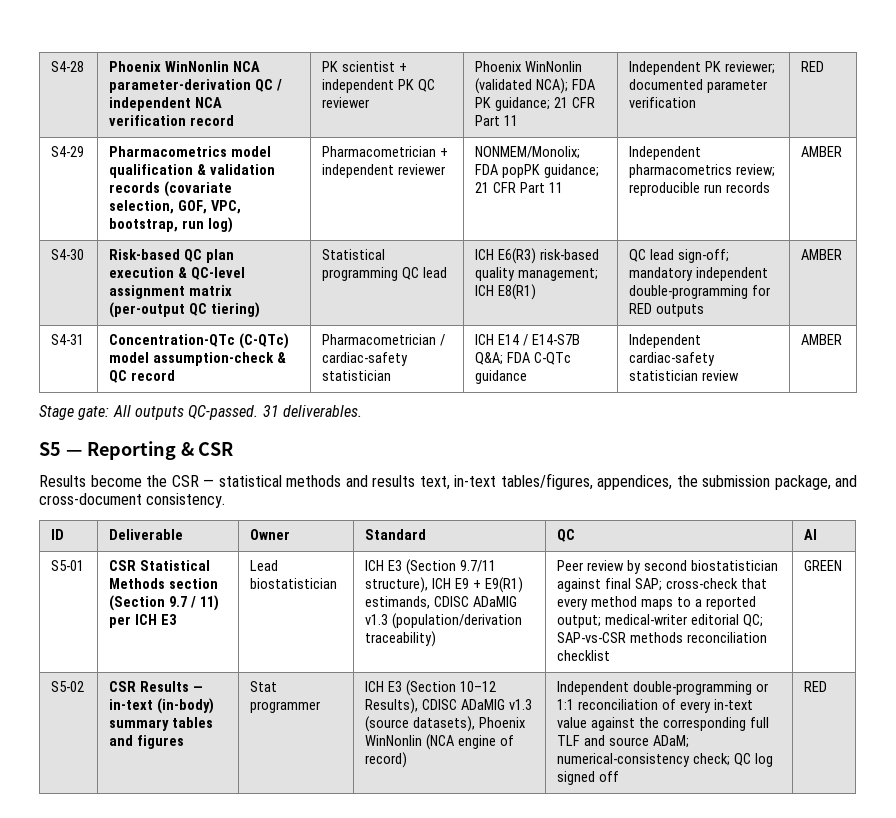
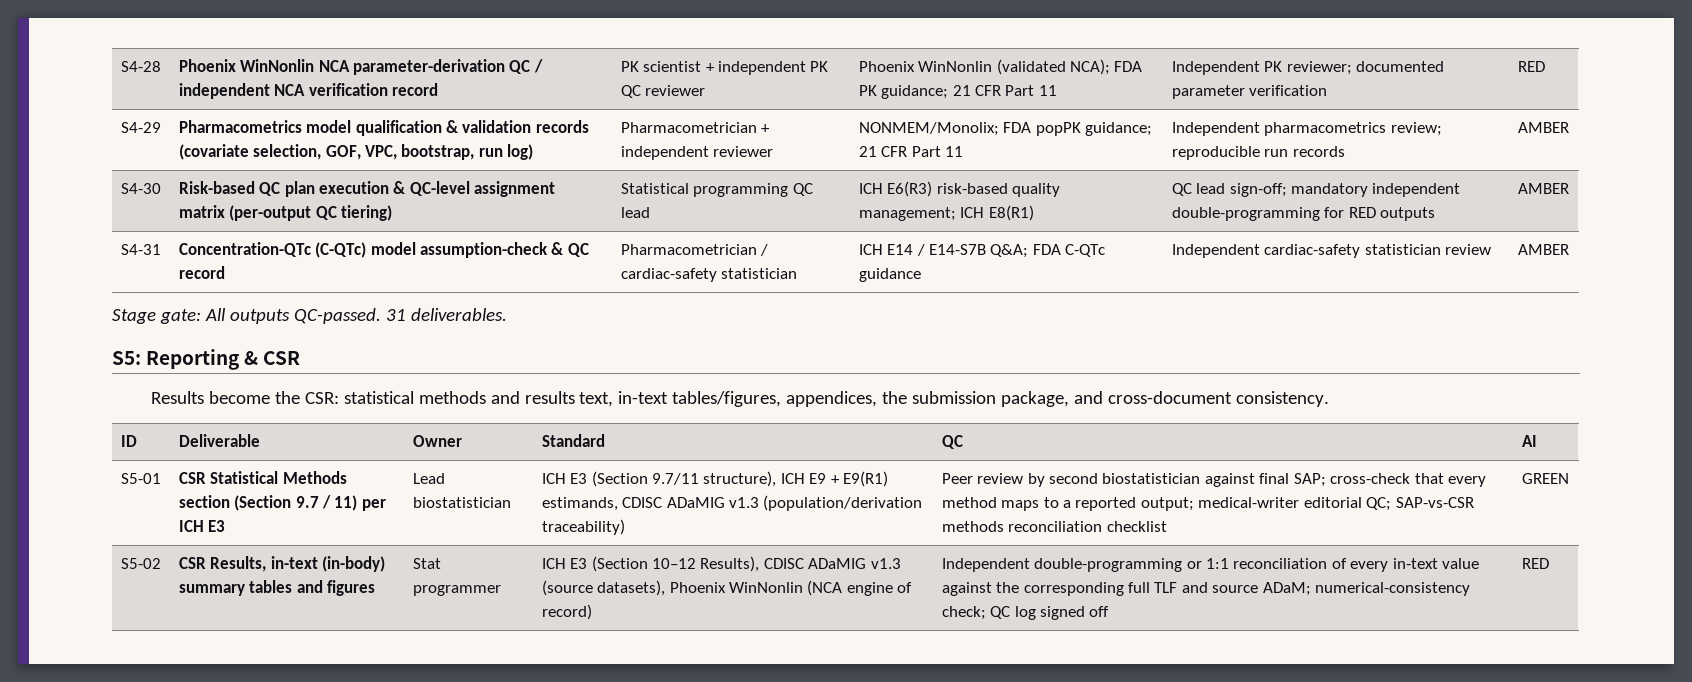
[39,442,82,456] S5 — -> [112,351,141,365] S5:
[171,475,214,487] CSR — -> [304,392,339,404] CSR:
[140,681,204,692] Results — -> [210,556,267,572] Results,

